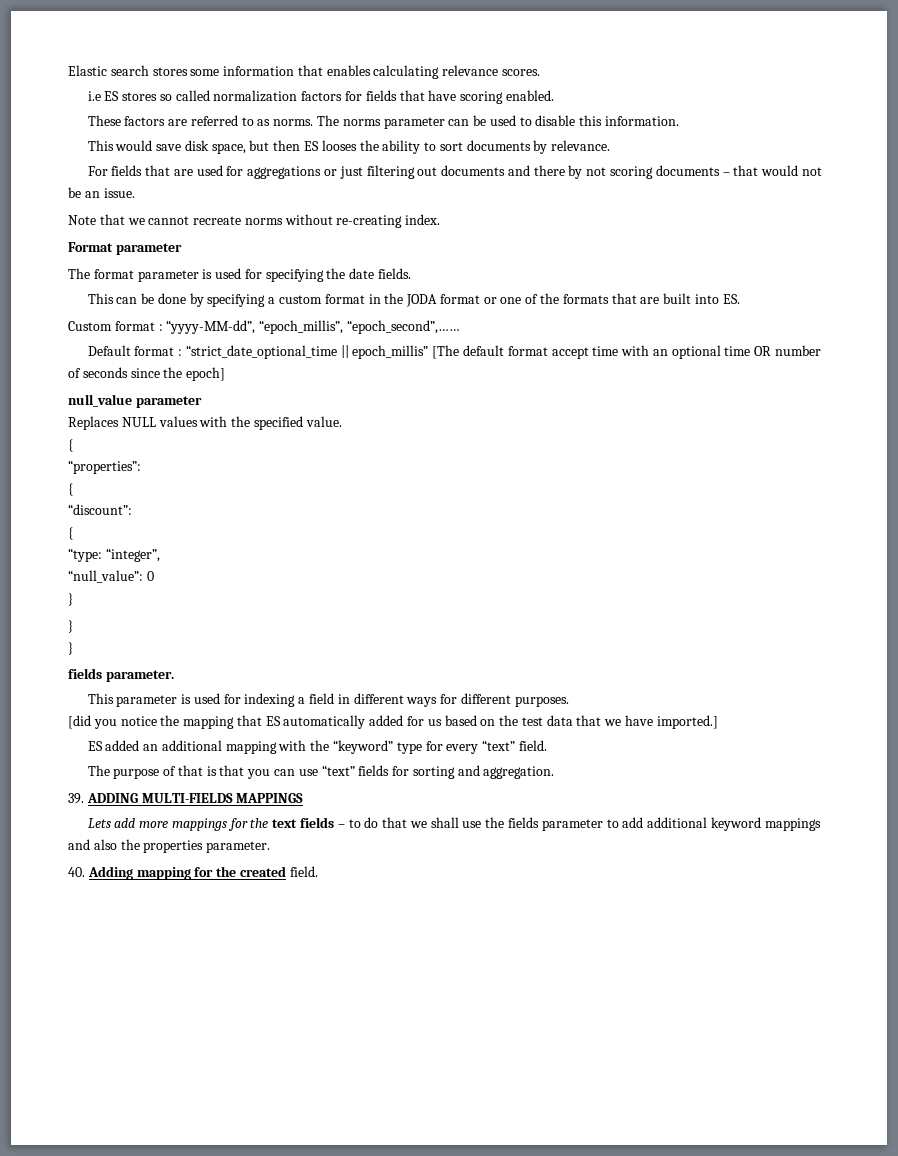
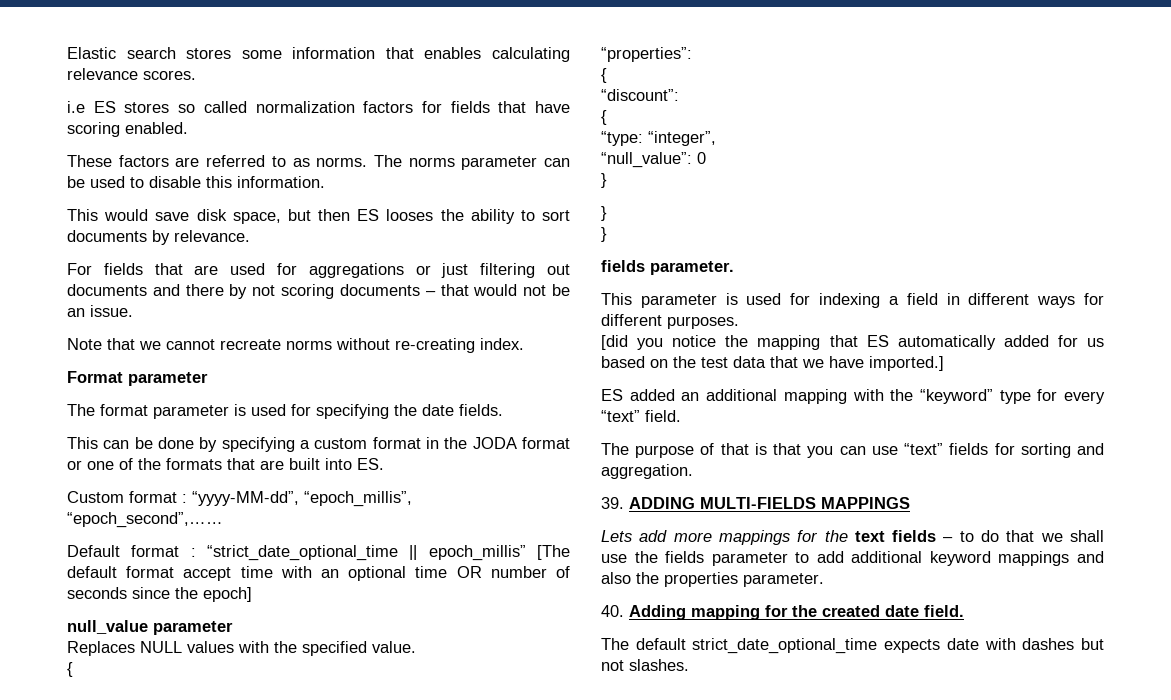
[289,866,318,877] field. -> [885,605,964,617] [601,638,1104,654] [601,659,689,671] date field. // The default strict_date_optional_time expects date with dashes but not slashes.

